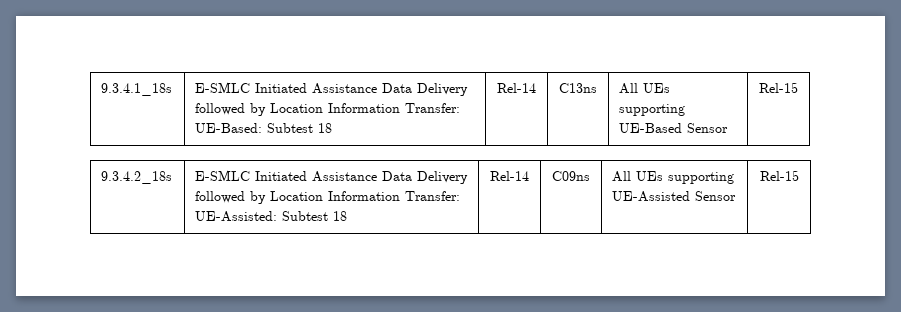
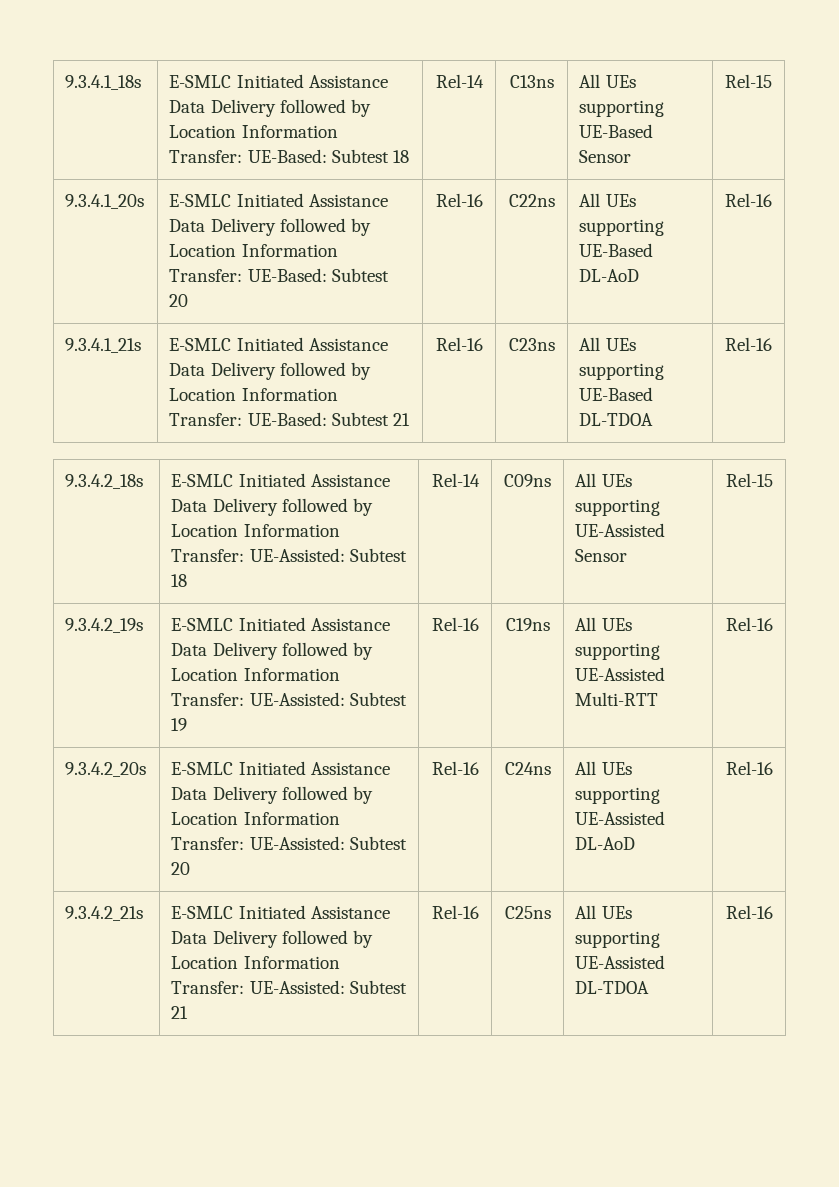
(798, 87) none -> [65,194,145,209] [169,193,388,207] [169,218,371,236] [169,244,338,257] [169,268,389,282] [169,294,189,307] [435,193,483,207] [508,194,555,207] [579,193,636,207] [579,219,665,236] [579,243,654,257] [579,269,640,282] [725,193,772,207] [65,338,142,353] [169,337,388,351] [169,362,371,380] [169,388,338,401] [169,412,410,426] [435,337,483,351] [508,338,555,351] [579,337,636,351] [579,363,665,380] [579,387,654,401] [579,413,654,426] [725,337,772,351] // 9.3.4.1_20s | E-SMLC Initiated Assistance Data Delivery followed by Location Information Transfer: UE-Based: Subtest 20 | Rel-16 | C22ns | All UEs supporting UE-Based DL-AoD | Rel-16 // 9.3.4.1_21s | E-SMLC Initiated Assistance Data Delivery followed by Location Information Transfer: UE-Based: Subtest 21 | Rel-16 | C23ns | All UEs supporting UE-Based DL-TDOA | Rel-16
(799, 175) none -> [65,618,144,633] [171,617,390,631] [171,642,373,660] [171,668,340,681] [171,692,407,706] [171,718,188,731] [431,617,479,631] [505,618,550,631] [575,617,632,631] [575,643,661,660] [575,667,666,681] [575,692,659,706] [725,617,773,631] [65,762,147,777] [171,761,390,775] [171,786,373,804] [171,812,340,825] [171,836,407,850] [171,862,191,875] [431,761,479,775] [504,762,551,775] [575,761,632,775] [575,787,661,804] [575,811,666,825] [575,837,636,850] [725,761,773,775] [65,906,144,921] [171,905,390,919] [171,930,373,948] [171,956,340,969] [171,980,407,994] [171,1006,189,1019] [431,905,479,919] [504,906,551,919] [575,905,632,919] [575,931,661,948] [575,955,666,969] [575,981,650,994] [725,905,773,919] // 9.3.4.2_19s | E-SMLC Initiated Assistance Data Delivery followed by Location Information Transfer: UE-Assisted: Subtest 19 | Rel-16 | C19ns | All UEs supporting UE-Assisted Multi-RTT | Rel-16 // 9.3.4.2_20s | E-SMLC Initiated Assistance Data Delivery followed by Location Information Transfer: UE-Assisted: Subtest 20 | Rel-16 | C24ns | All UEs supporting UE-Assisted DL-AoD | Rel-16 // 9.3.4.2_21s | E-SMLC Initiated Assistance Data Delivery followed by Location Information Transfer: UE-Assisted: Subtest 21 | Rel-16 | C25ns | All UEs supporting UE-Assisted DL-TDOA | Rel-16

